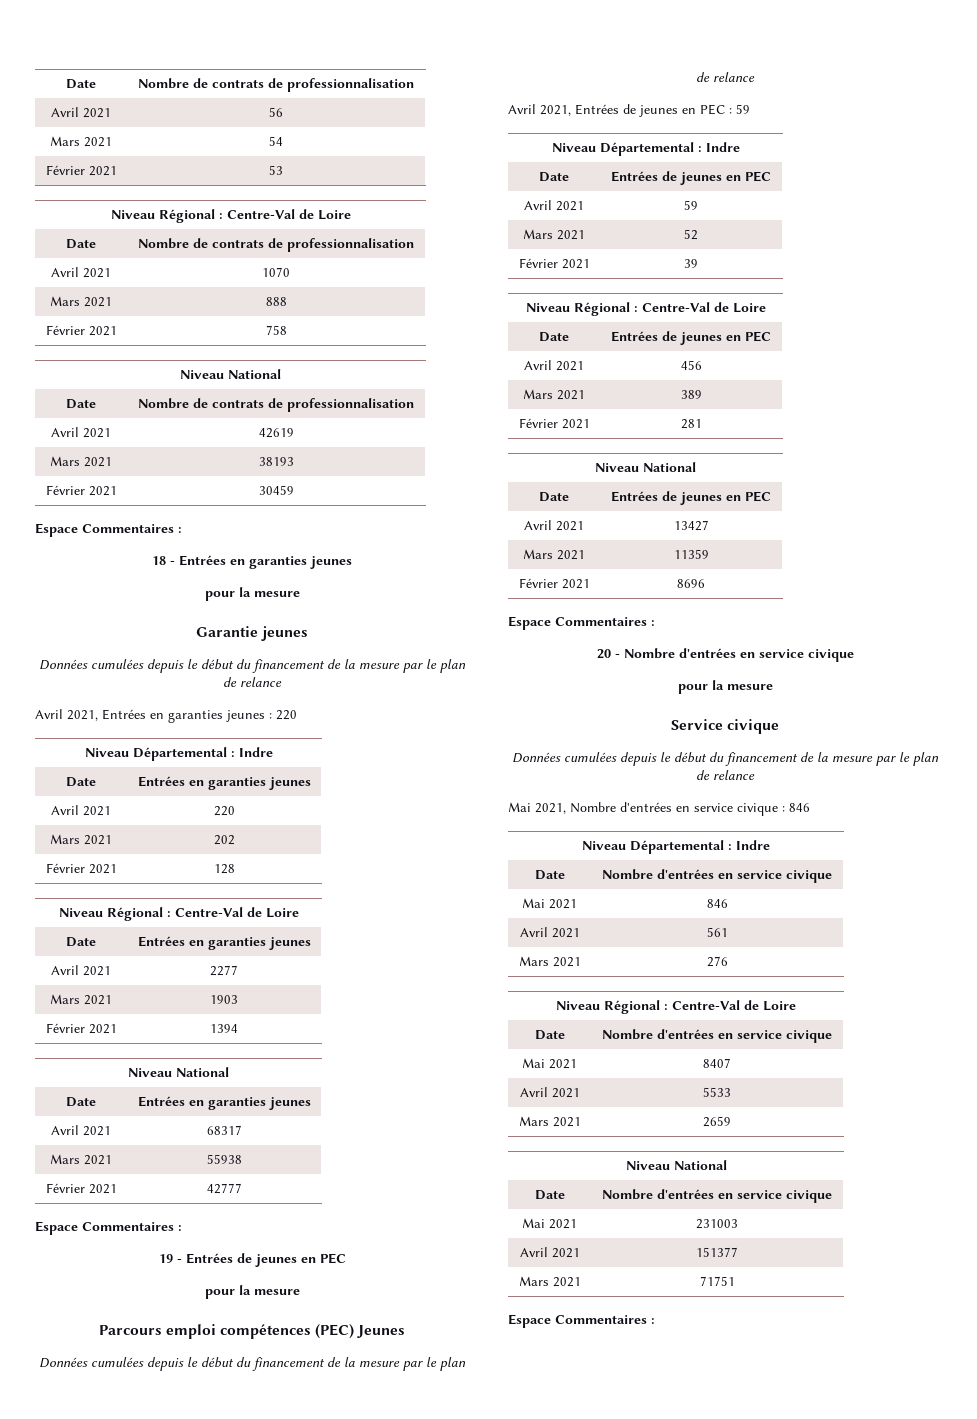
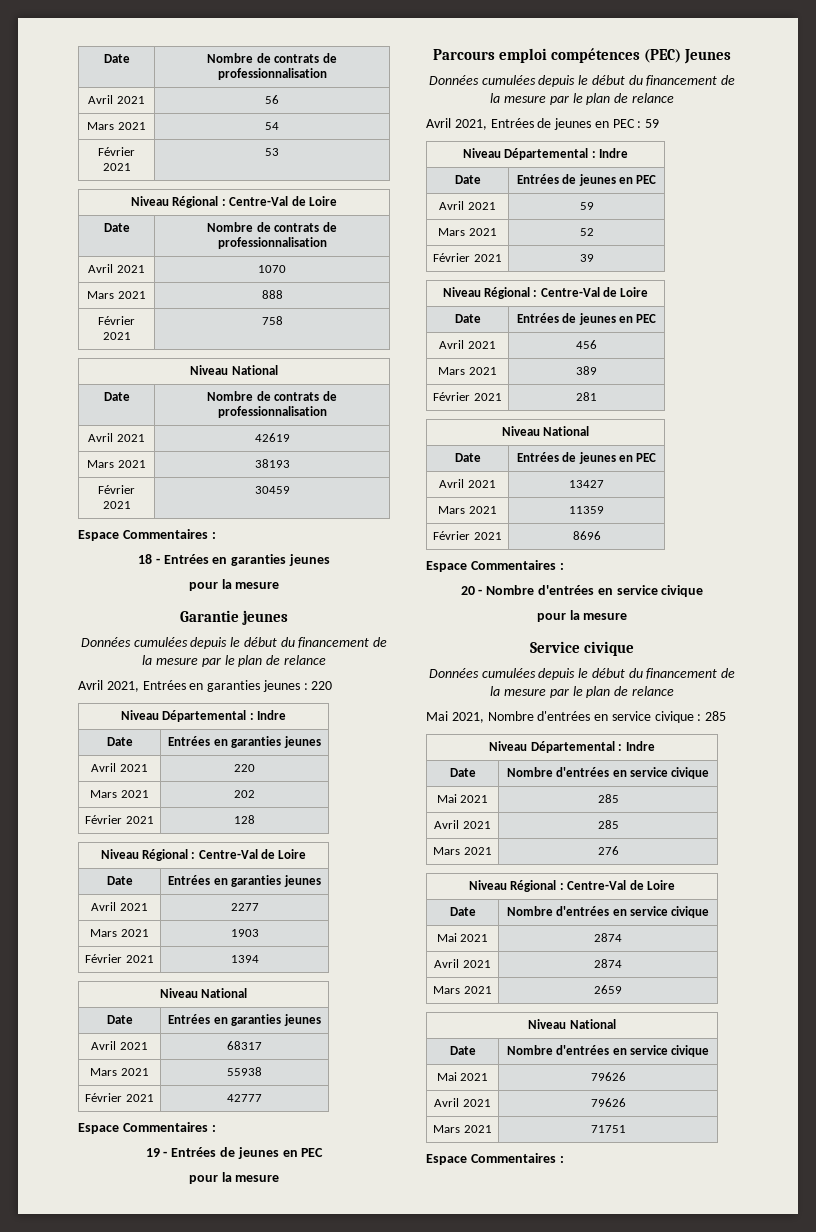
[789,803,810,812] 846 -> [705,711,727,721] 285
[706,899,728,908] [519,927,580,938] [706,927,728,937] 846 // Avril 2021 | 561 -> [597,794,619,803] [434,820,491,829] [597,820,619,829] 285 // Avril 2021 | 285
[703,1058,731,1068] [519,1087,580,1098] [703,1087,731,1097] 8407 // Avril 2021 | 5533 -> [594,933,622,942] [434,959,491,968] [594,959,622,968] 2874 // Avril 2021 | 2874
[696,1219,738,1229] [519,1247,580,1258] [696,1247,738,1257] 231003 // Avril 2021 | 151377 -> [590,1072,626,1081] [434,1098,491,1107] [590,1098,626,1107] 79626 // Avril 2021 | 79626

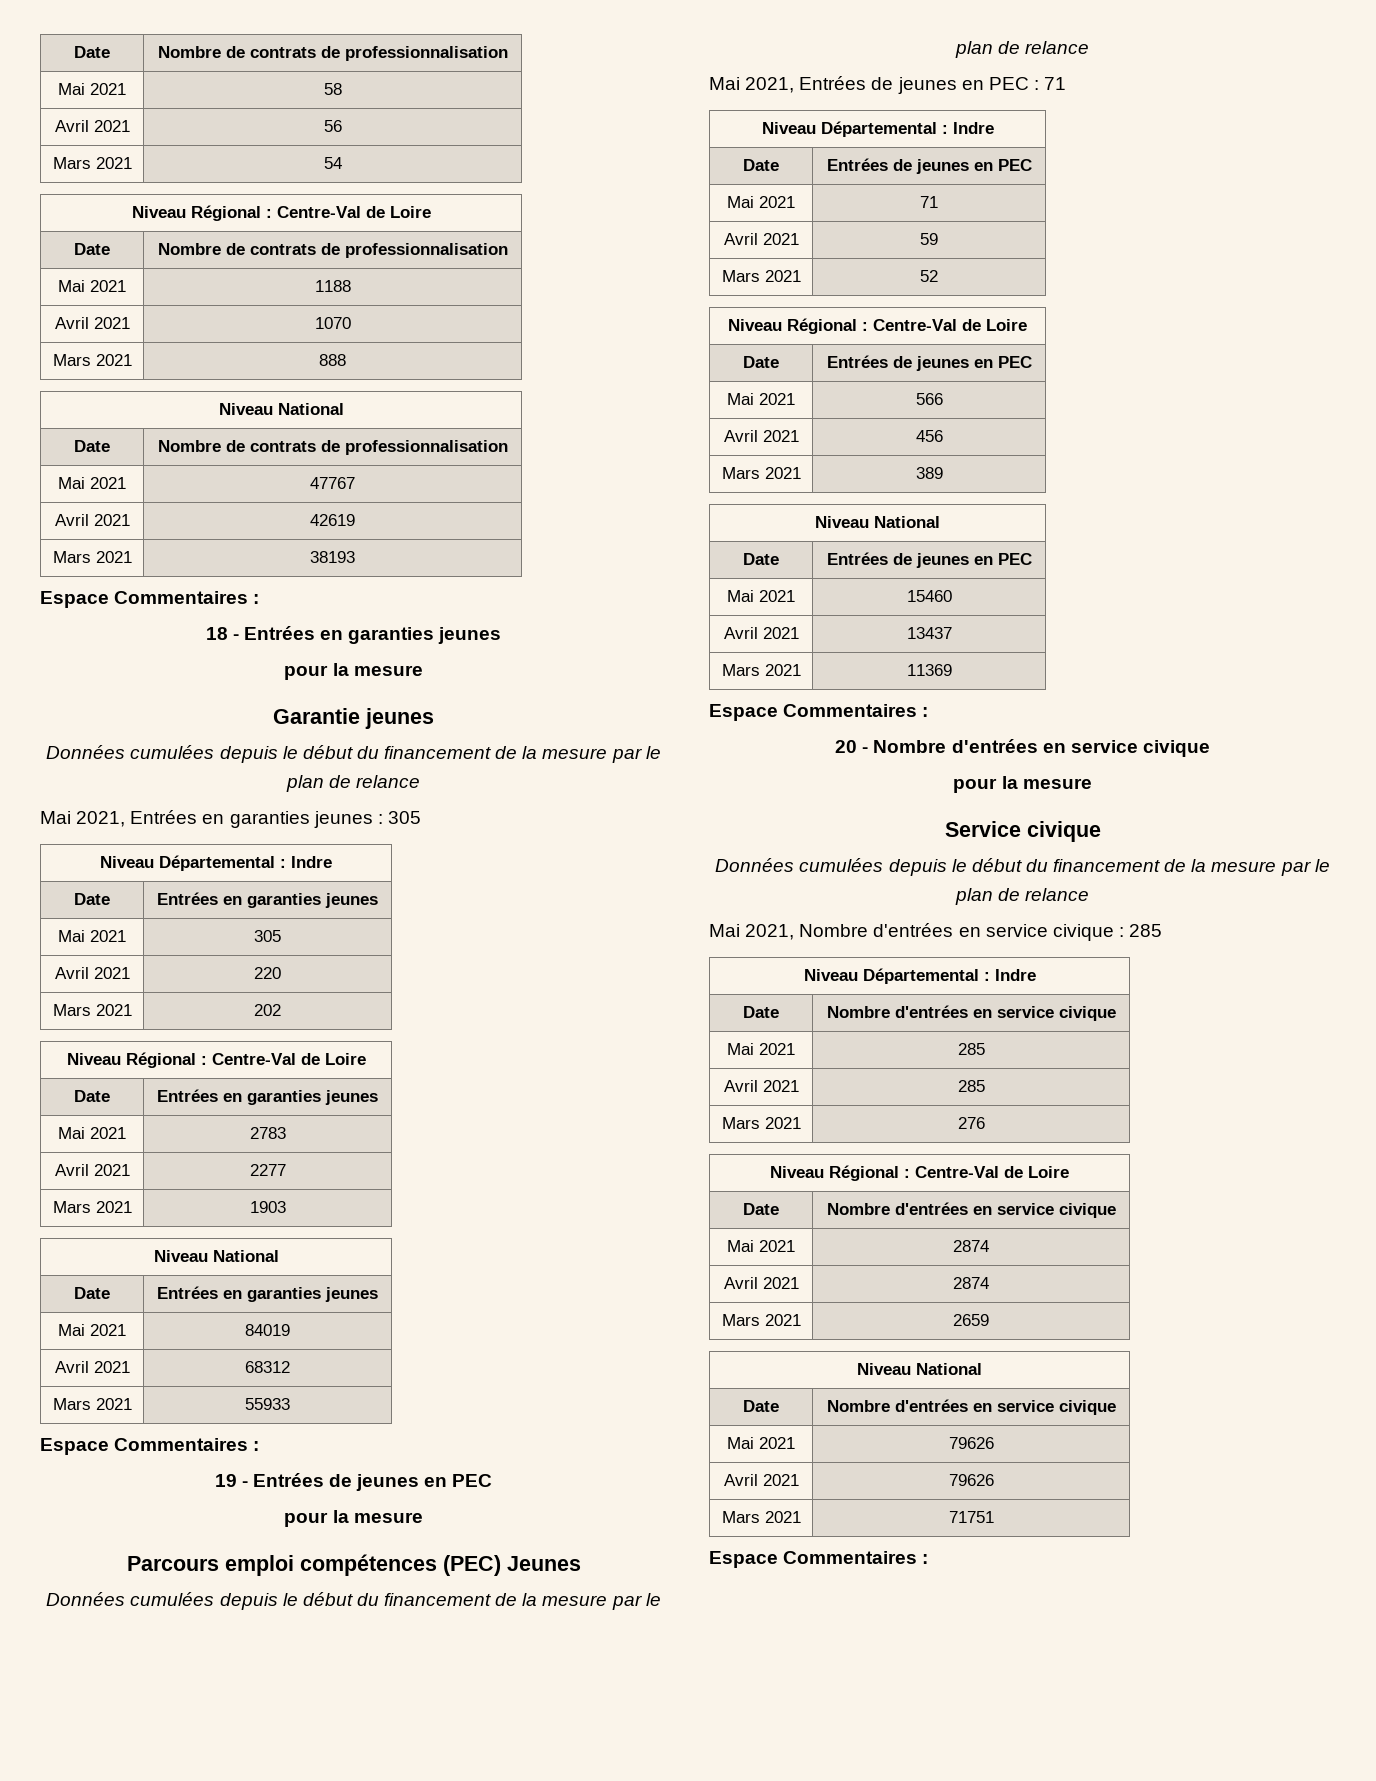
[103,54,130,63] [207,53,337,63] [217,68,327,80] Date | Nombre de contrats de professionnalisation -> [74,46,110,58] [157,46,508,61] [58,83,126,95] [323,83,342,95] Date | Nombre de contrats de professionnalisation // Mai 2021 | 58
[98,147,135,156] [102,163,131,171] [265,148,279,156] // Février 2021 | 53 -> (342, 163) none
(327, 243) none -> [58,280,126,292] [314,280,351,292] // Mai 2021 | 1188
[98,316,135,325] [102,332,131,340] [261,316,283,325] // Février 2021 | 758 -> (346, 360) none
(327, 412) none -> [58,477,126,489] [309,477,355,489] // Mai 2021 | 47767
[98,485,135,494] [102,501,131,509] [254,486,290,494] // Février 2021 | 30459 -> (355, 557) none
[78,680,103,690] Avril -> [40,811,71,824] Mai
[311,681,333,690] 220 -> [387,811,421,824] 305
(321, 742) none -> [58,930,126,942] [254,930,281,942] // Mai 2021 | 305
[85,815,154,824] [234,815,256,824] // Février 2021 | 128 -> (281, 1010) none
(321, 881) none -> [58,1127,126,1139] [249,1127,286,1139] // Mai 2021 | 2783
[85,954,154,963] [230,955,259,963] // Février 2021 | 1394 -> (286, 1207) none
[91,1041,148,1050] [227,1041,262,1050] [90,1068,149,1076] [227,1067,262,1076] [85,1093,154,1102] [227,1094,262,1102] // Avril 2021 | 68317 // Mars 2021 | 55938 // Février 2021 | 42777 -> [58,1324,126,1336] [245,1324,290,1336] [54,1361,130,1373] [245,1361,290,1373] [52,1398,132,1410] [245,1398,290,1410] // Mai 2021 | 84019 // Avril 2021 | 68312 // Mars 2021 | 55933
[426,118,451,128] Avril -> [709,77,740,90] Mai
[645,119,660,128] 59 -> [1044,77,1067,90] 71
(657, 179) none -> [727,196,795,208] [920,196,938,208] // Mai 2021 | 71
[433,253,502,262] [579,254,594,262] // Février 2021 | 39 -> (938, 276) none
(657, 318) none -> [727,393,795,405] [915,393,943,405] // Mai 2021 | 566
[433,392,502,401] [576,392,597,401] // Février 2021 | 281 -> (943, 473) none
[439,479,496,488] [569,480,604,488] [438,506,497,514] [569,506,604,514] [433,531,502,540] [572,531,601,540] // Avril 2021 | 13427 // Mars 2021 | 11359 // Février 2021 | 8696 -> [727,590,795,602] [906,590,952,602] [723,627,799,639] [906,627,952,639] [721,664,801,676] [906,664,952,676] // Mai 2021 | 15460 // Avril 2021 | 13437 // Mars 2021 | 11369

